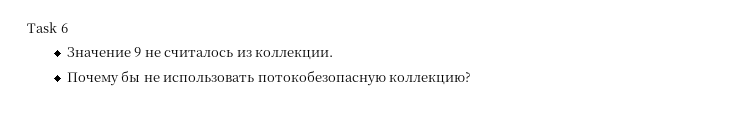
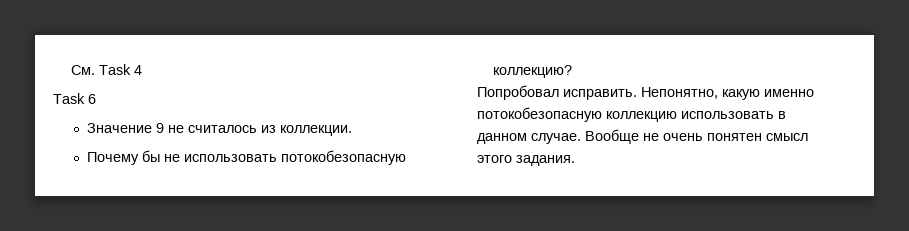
(27, 27) none -> [70,64,142,75] См. Task 4 //
(472, 78) none -> [476,85,814,100] [476,107,786,122] [476,129,808,144] [476,155,575,166] // Попробовал исправить. Непонятно, какую именно потокобезопасную коллекцию использовать в данном случае. Вообще не очень понятен смысл этого задания.

